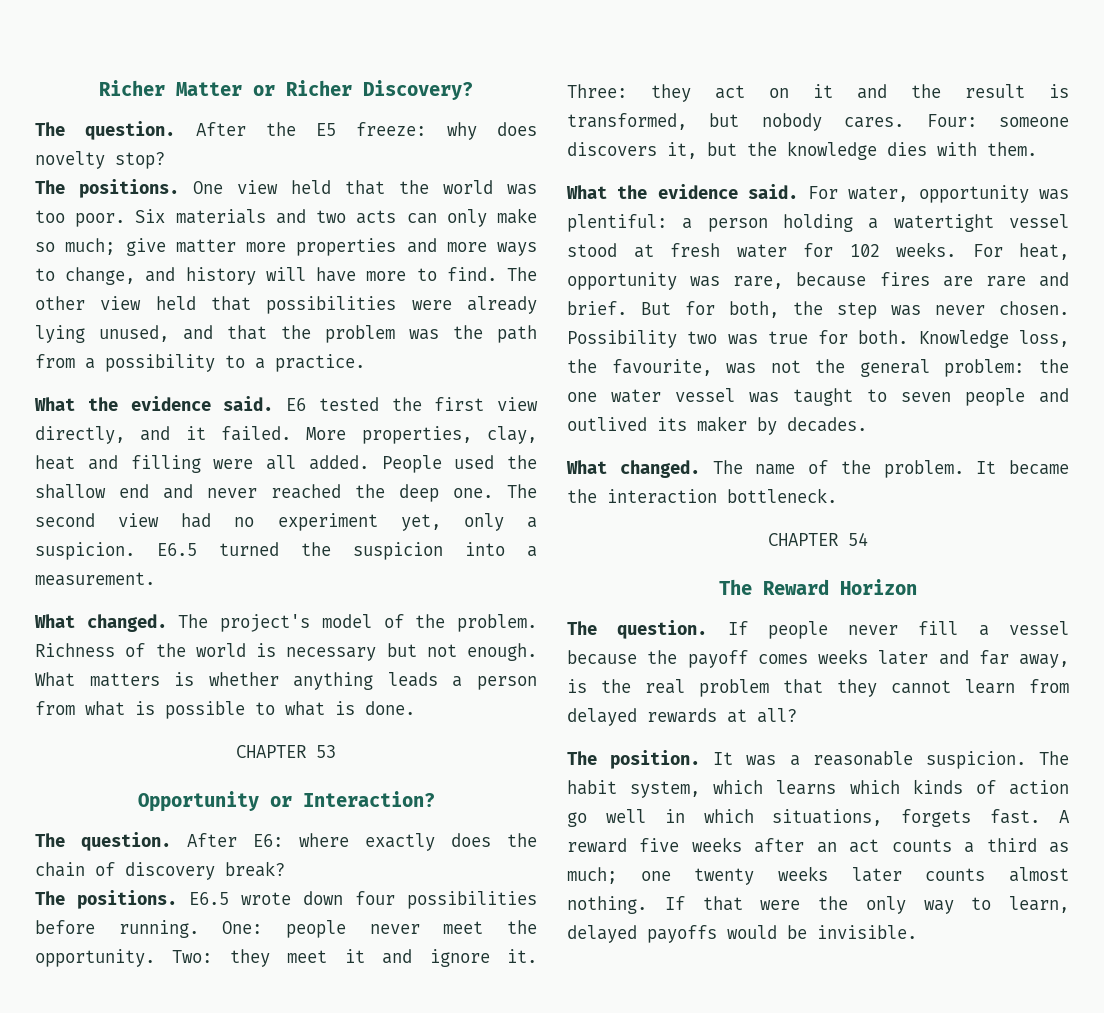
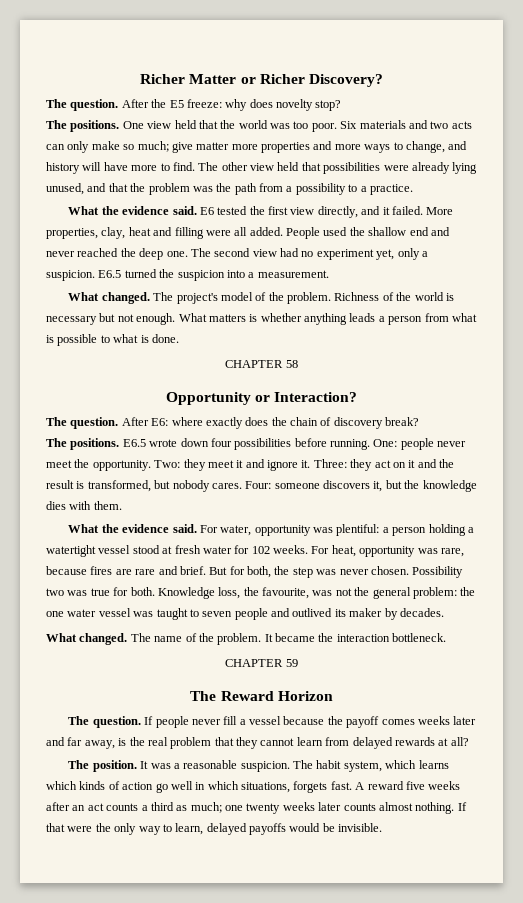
[316,745,336,758] 53 -> [285,360,298,368] 58
[848,532,868,546] 54 -> [285,659,298,667] 59

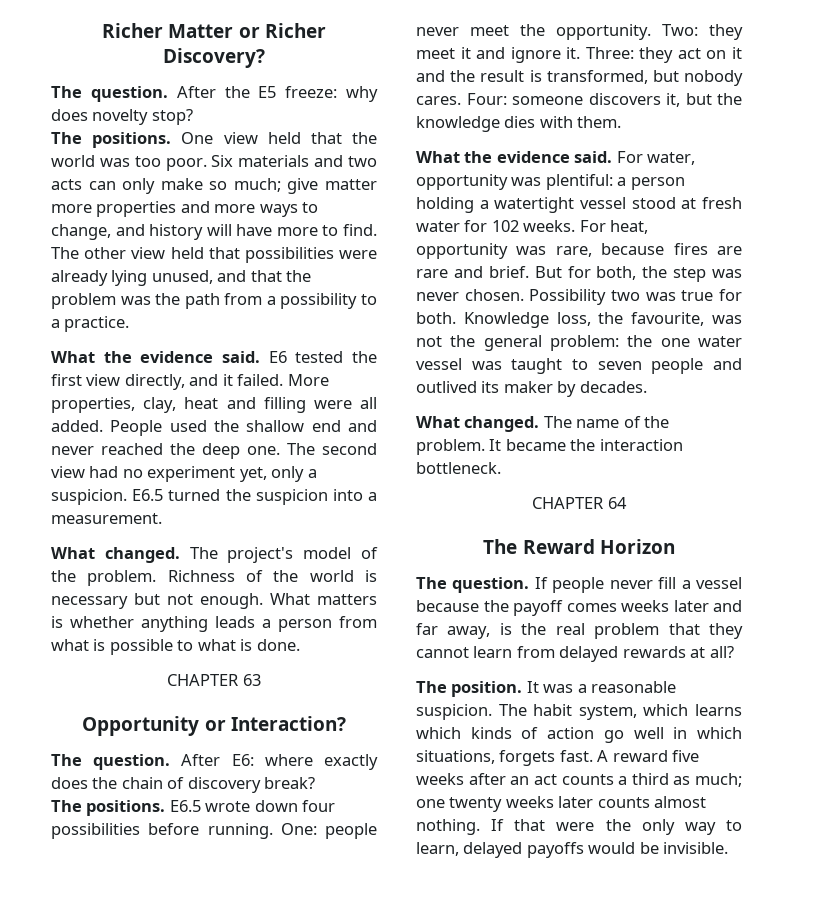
[285,360,298,368] 58 -> [242,674,261,686] 63
[285,659,298,667] 59 -> [607,497,627,509] 64

